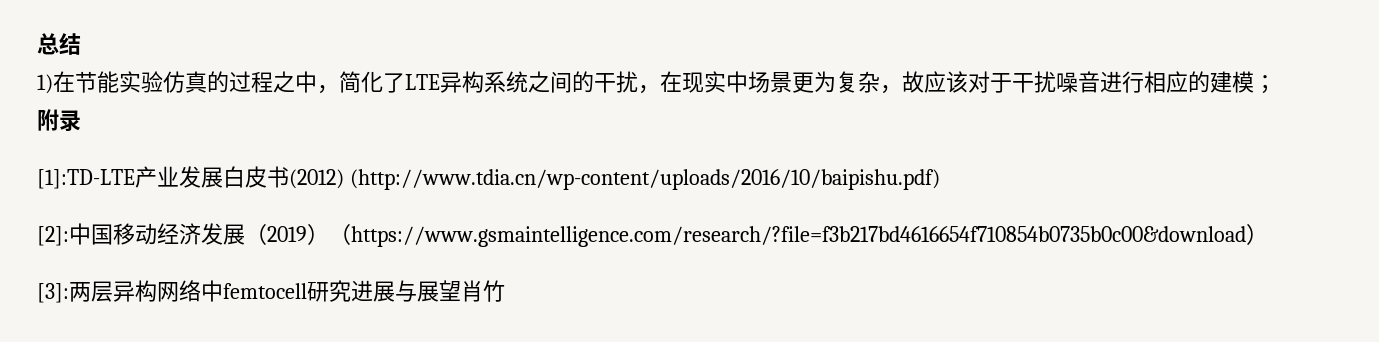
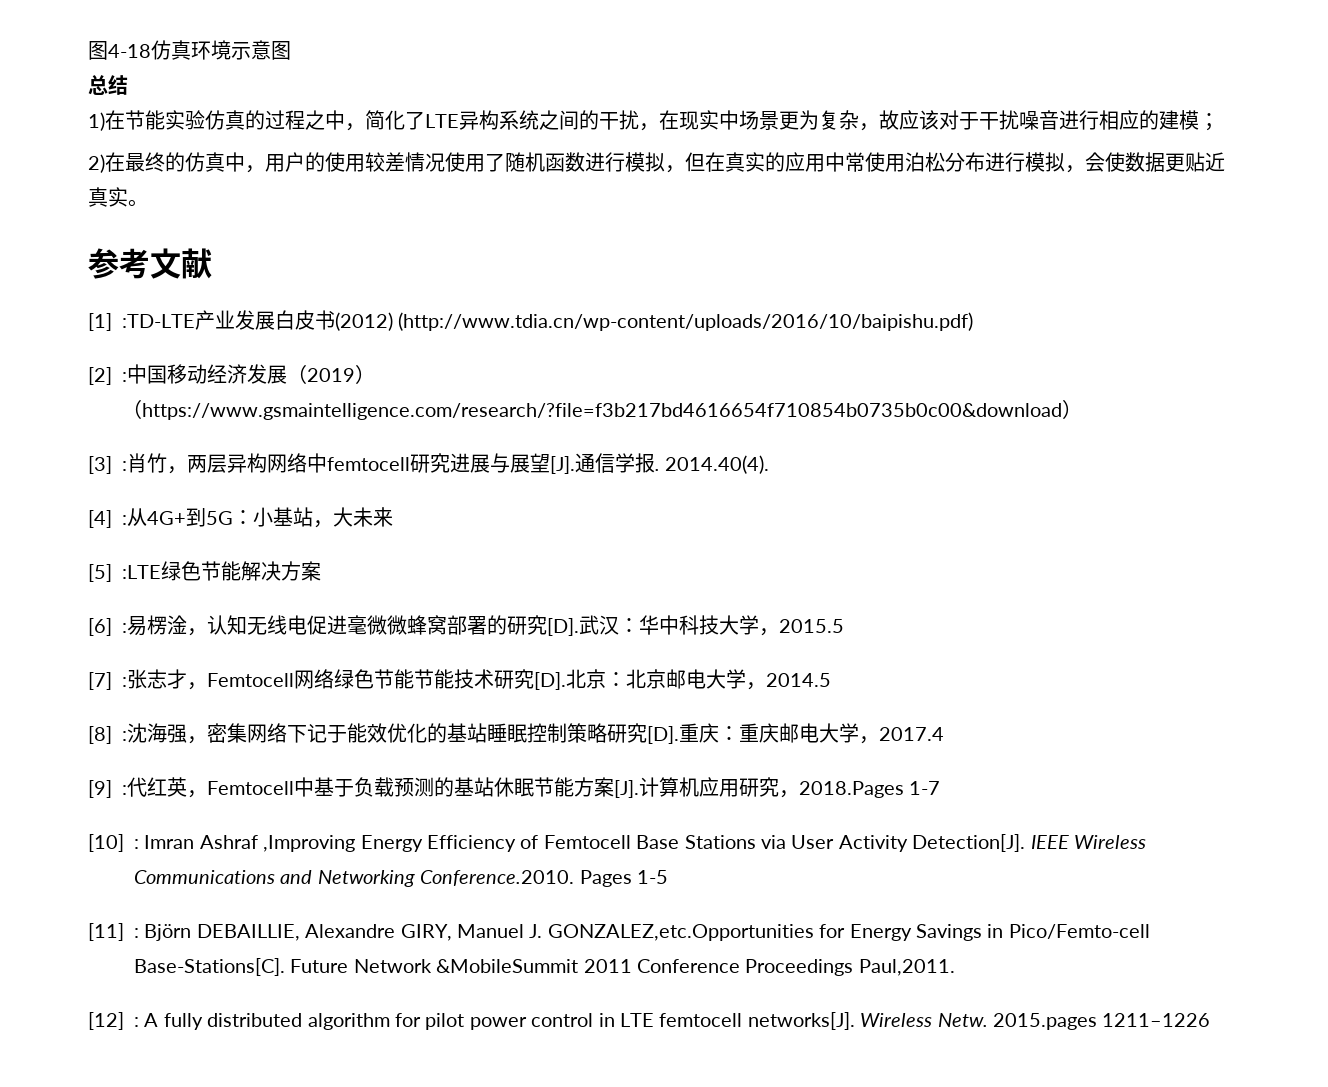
(37, 44) none -> [88,40,291,60] 图4-18仿真环境示意图 //
[37,109,81,132] [37,169,135,189] 附录 // [1]:TD-LTE -> [88,152,1225,173] [88,187,148,207] [88,248,212,279] [88,313,195,331] 2)在最终的仿真中，用户的使用较差情况使用了随机函数进行模拟，但在真实的应用中常使用泊松分布进行模拟，会使数据更贴近真实。 // 参考文献 // [1] :TD-LTE
[37,226,69,246] [2]: -> [88,367,127,385] [2] :
[37,283,69,303] [3]: -> [88,453,187,474] [3] :肖竹，
[461,280,505,302] 肖竹 -> [550,453,770,474] [88,507,393,528] [88,561,321,582] [88,615,844,636] [88,669,831,690] [88,723,944,744] [88,777,941,798] [88,834,1146,852] [134,870,668,887] [88,923,1150,941] [134,958,955,976] [88,1012,1211,1030] [J].通信学报. 2014.40(4). // [4] :从4G+到5G：小基站，大未来 // [5] :LTE绿色节能解决方案 // [6] :易楞淦，认知无线电促进毫微微蜂窝部署的研究[D].武汉：华中科技大学，2015.5 // [7] :张志才，Femtocell网络绿色节能节能技术研究[D].北京：北京邮电大学，2014.5 // [8] :沈海强，密集网络下记于能效优化的基站睡眠控制策略研究[D].重庆：重庆邮电大学，2017.4 // [9] :代红英，Femtocell中基于负载预测的基站休眠节能方案[J].计算机应用研究，2018.Pages 1-7 // [10] : Imran Ashraf ,Improving Energy Efficiency of Femtocell Base Stations via User Activity Detection[J]. IEEE Wireless Communications and Networking Conference.2010. Pages 1-5 // [11] : Björn DEBAILLIE, Alexandre GIRY, Manuel J. GONZALEZ,etc.Opportunities for Energy Savings in Pico/Femto-cell Base-Stations[C]. Future Network &MobileSummit 2011 Conference Proceedings Paul,2011. // [12] : A fully distributed algorithm for pilot power control in LTE femtocell networks[J]. Wireless Netw. 2015.pages 1211–1226

